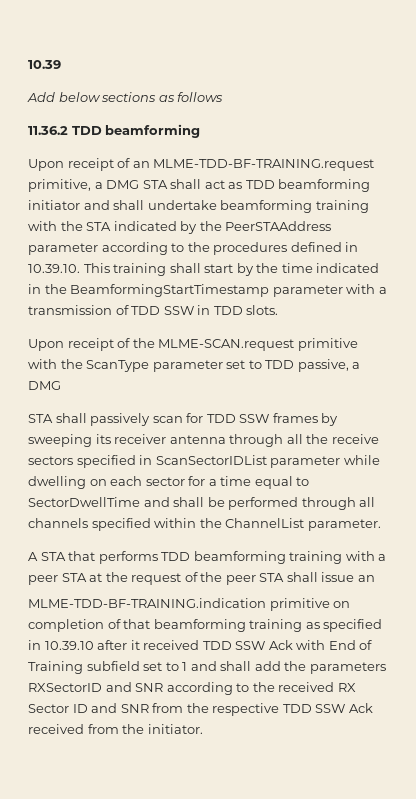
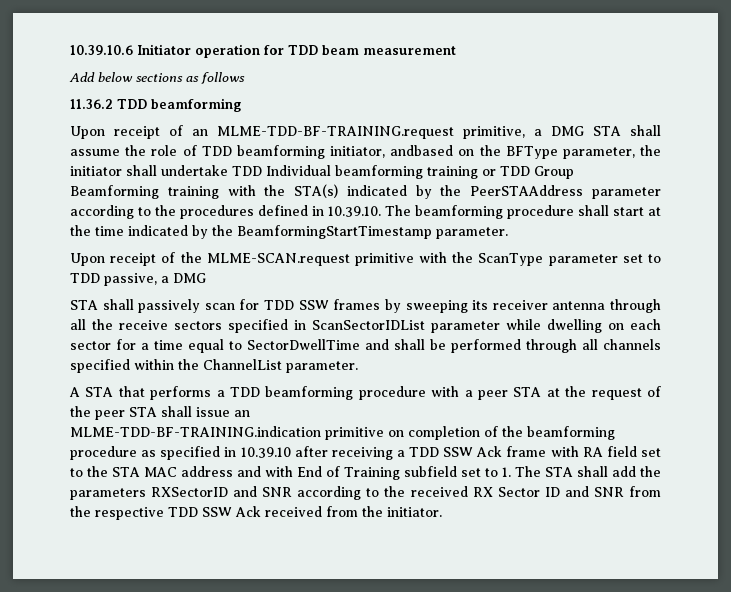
[28,60,61,69] 10.39 -> [70,44,456,58] 10.39.10.6 Initiator operation for TDD beam measurement
[204,179,371,192] [28,200,313,213] act as TDD beamforming initiator and shall undertake beamforming -> [70,145,662,159] [70,165,574,179] [70,185,159,199] assume the role of TDD beamforming initiator, andbased on the BFType parameter, the initiator shall undertake TDD Individual beamforming training or TDD Group Beamforming
[86,222,112,231] STA -> [294,184,339,198] STA(s)
[83,263,167,276] This training -> [385,205,574,219] The beamforming procedure
[236,263,254,276] by -> [648,207,661,216] at
[28,284,41,294] in -> [192,225,208,239] by
[272,284,387,297] [28,305,279,315] parameter with a transmission of TDD SSW in TDD slots. -> [436,227,508,239] parameter.
[161,551,343,564] TDD beamforming training -> [216,386,426,400] a TDD beamforming procedure
[123,619,303,632] that beamforming training -> [502,426,615,440] [70,446,137,460] the beamforming procedure
[130,640,293,650] it received TDD SSW Ack -> [331,446,661,460] [70,466,261,477] receiving a TDD SSW Ack frame with RA field set to the STA MAC address and
[182,661,217,671] 1 and -> [502,466,573,477] 1. The STA

